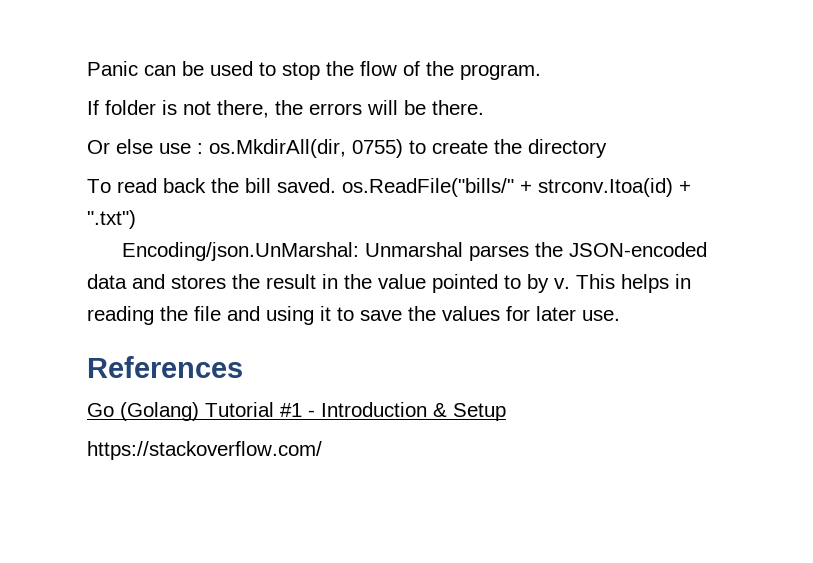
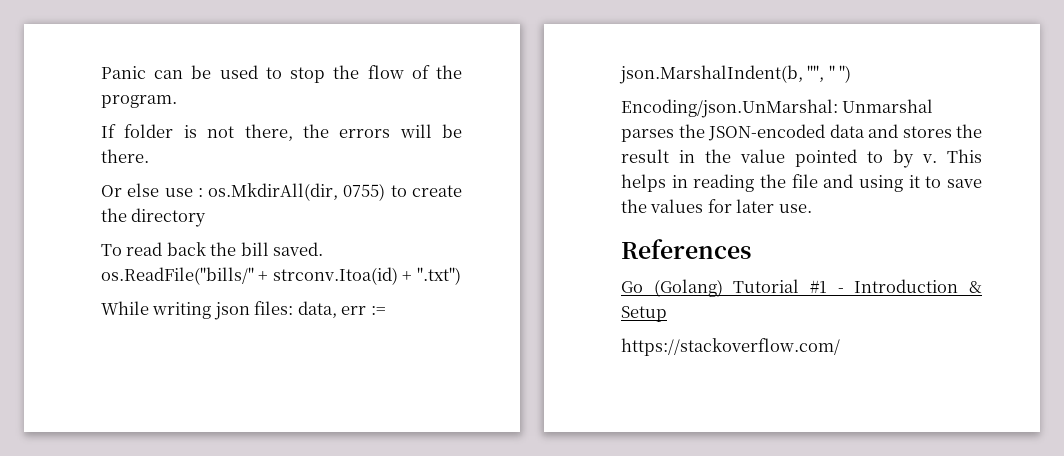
(136, 219) none -> [101,301,386,320] [619,65,852,84] // While writing json files: data, err := json.MarshalIndent(b, "", " ")

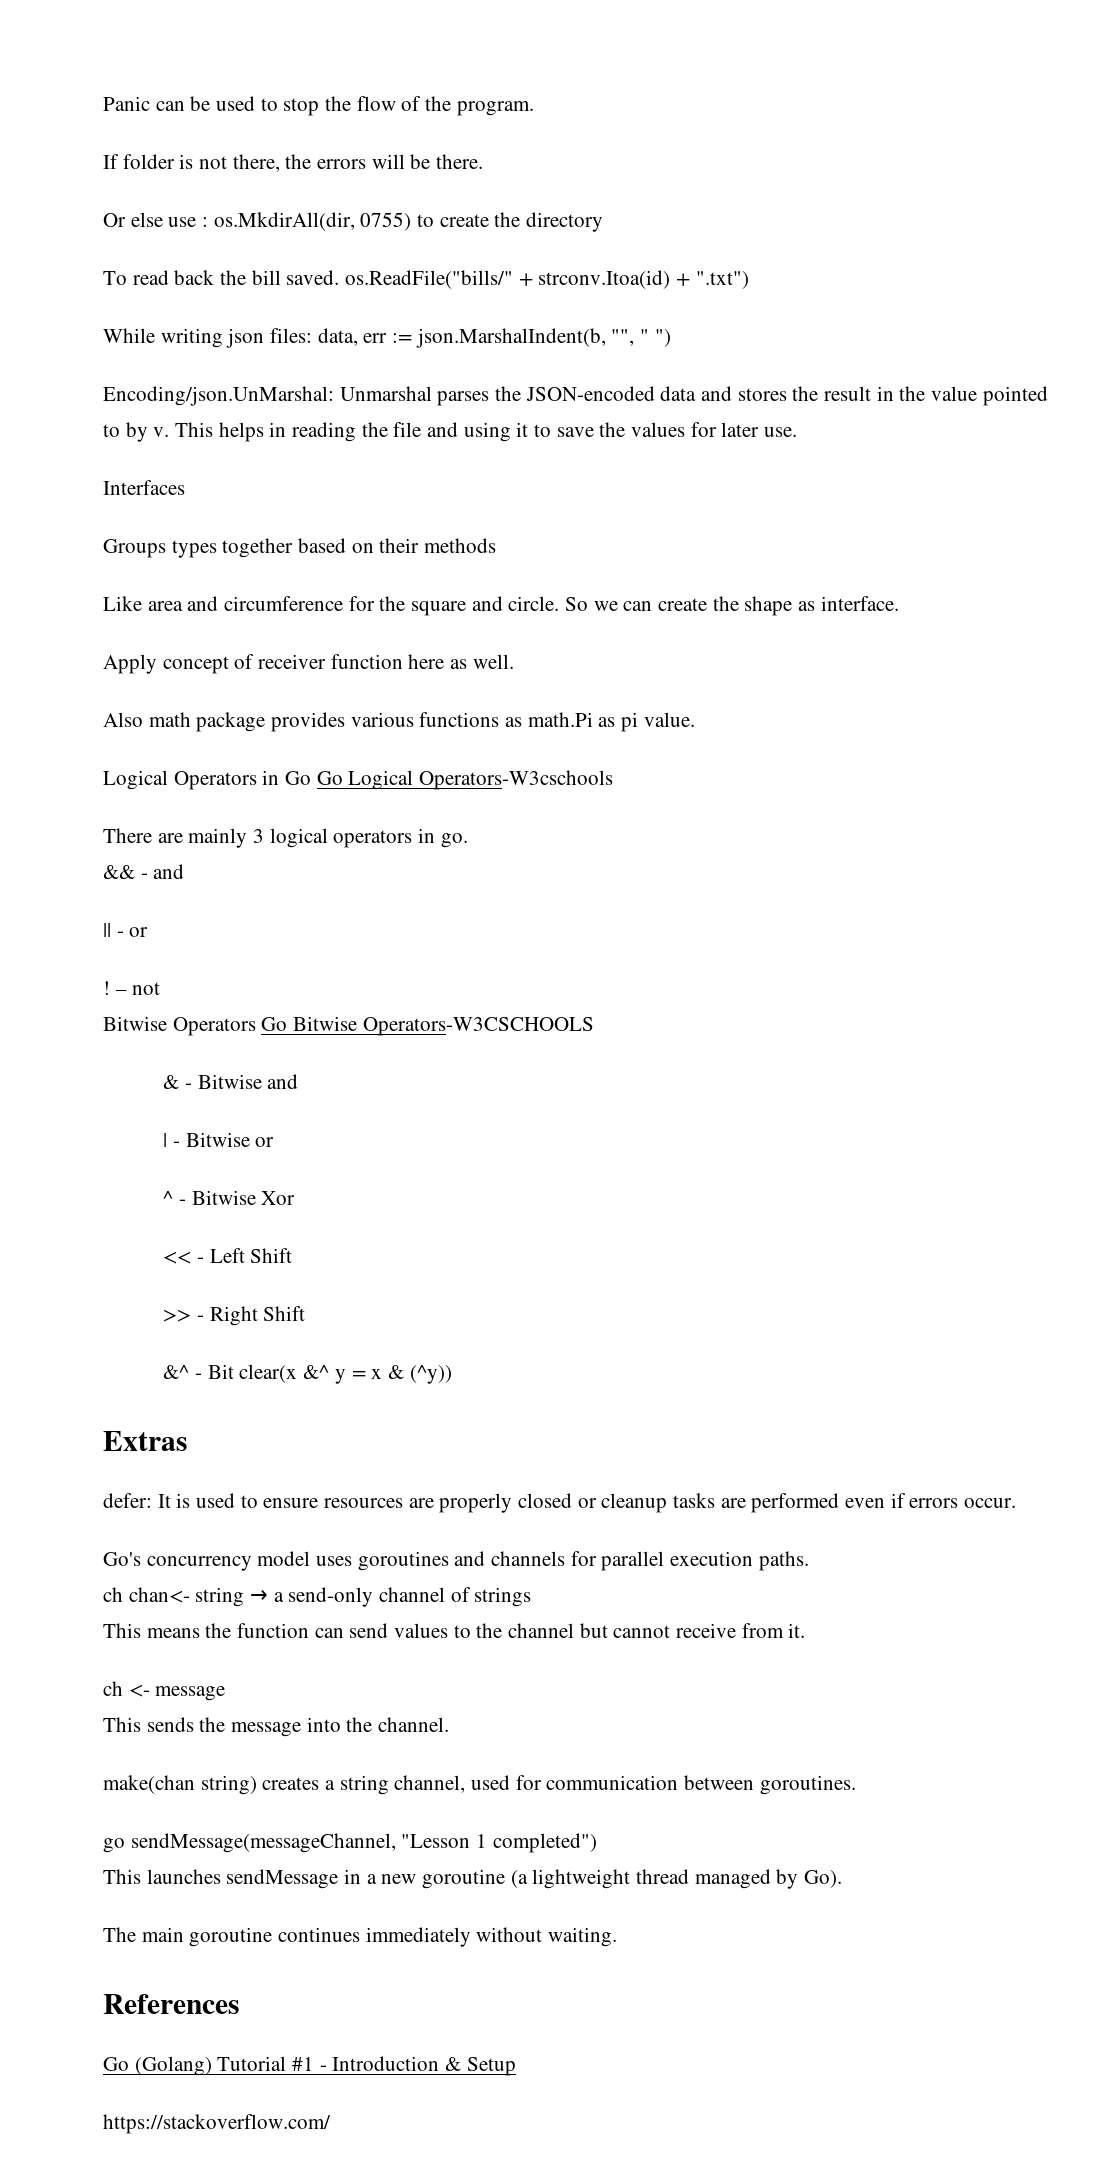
(812, 208) none -> [103,480,185,495] [103,538,497,558] [103,596,899,616] [103,654,514,674] [103,712,695,732] [103,770,614,790] [103,828,468,848] [103,864,185,879] [103,923,149,937] [103,981,161,995] [103,1016,594,1036] [163,1074,299,1089] [163,1132,275,1147] [163,1190,296,1205] [163,1248,293,1264] [163,1306,306,1326] [163,1364,452,1384] [103,1431,187,1451] [103,1493,1017,1513] [103,1551,809,1571] [103,1587,532,1607] [103,1623,806,1638] [103,1681,226,1701] [103,1717,450,1737] [103,1775,856,1795] [103,1833,597,1853] [103,1869,843,1889] [103,1927,618,1947] // Interfaces // Groups types together based on their methods // Like area and circumference for the square and circle. So we can create the shape as interface. // Apply concept of receiver function here as well. // Also math package provides various functions as math.Pi as pi value. // Logical Operators in Go Go Logical Operators-W3cschools // There are mainly 3 logical operators in go. // && - and // || - or // ! – not // Bitwise Operators Go Bitwise Operators-W3CSCHOOLS // & - Bitwise and // | - Bitwise or // ^ - Bitwise Xor // << - Left Shift // >> - Right Shift // &^ - Bit clear(x &^ y = x & (^y)) // Extras // defer: It is used to ensure resources are properly closed or cleanup tasks are performed even if errors occur. // Go's concurrency model uses goroutines and channels for parallel execution paths. // ch chan<- string → a send-only channel of strings // This means the function can send values to the channel but cannot receive from it. // ch <- message // This sends the message into the channel. // make(chan string) creates a string channel, used for communication between goroutines. // go sendMessage(messageChannel, "Lesson 1 completed") // This launches sendMessage in a new goroutine (a lightweight thread managed by Go). // The main goroutine continues immediately without waiting.

